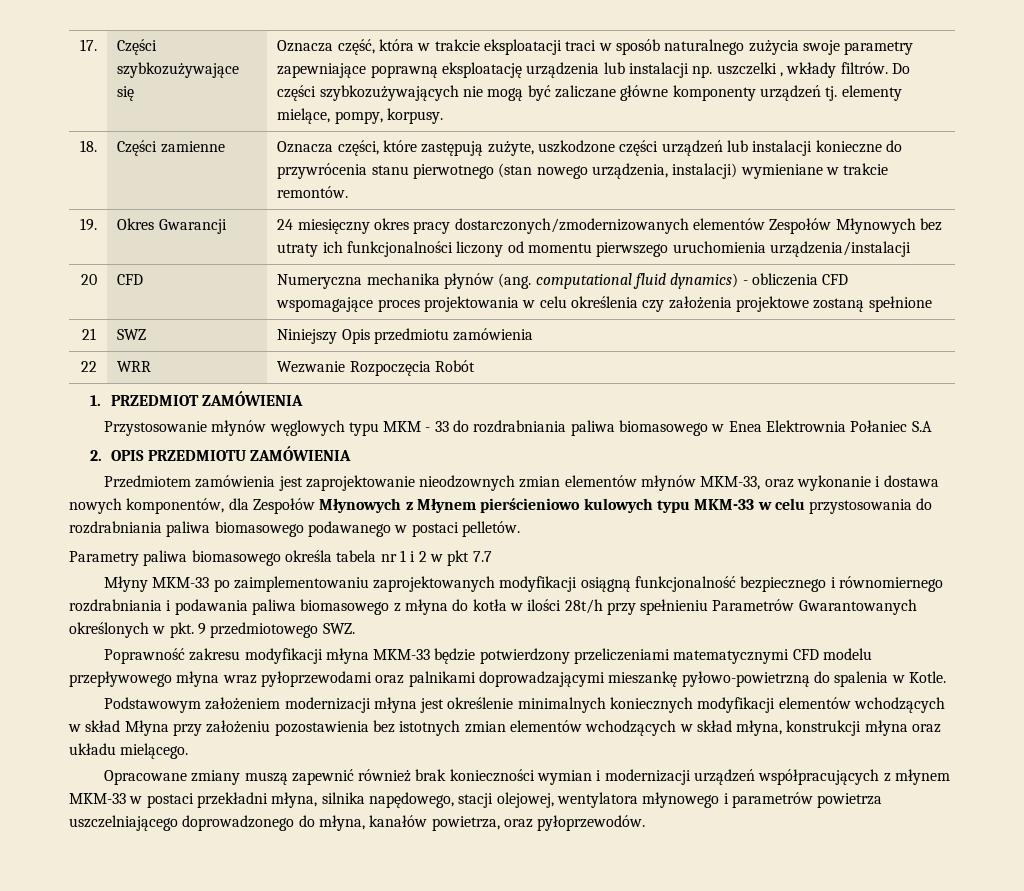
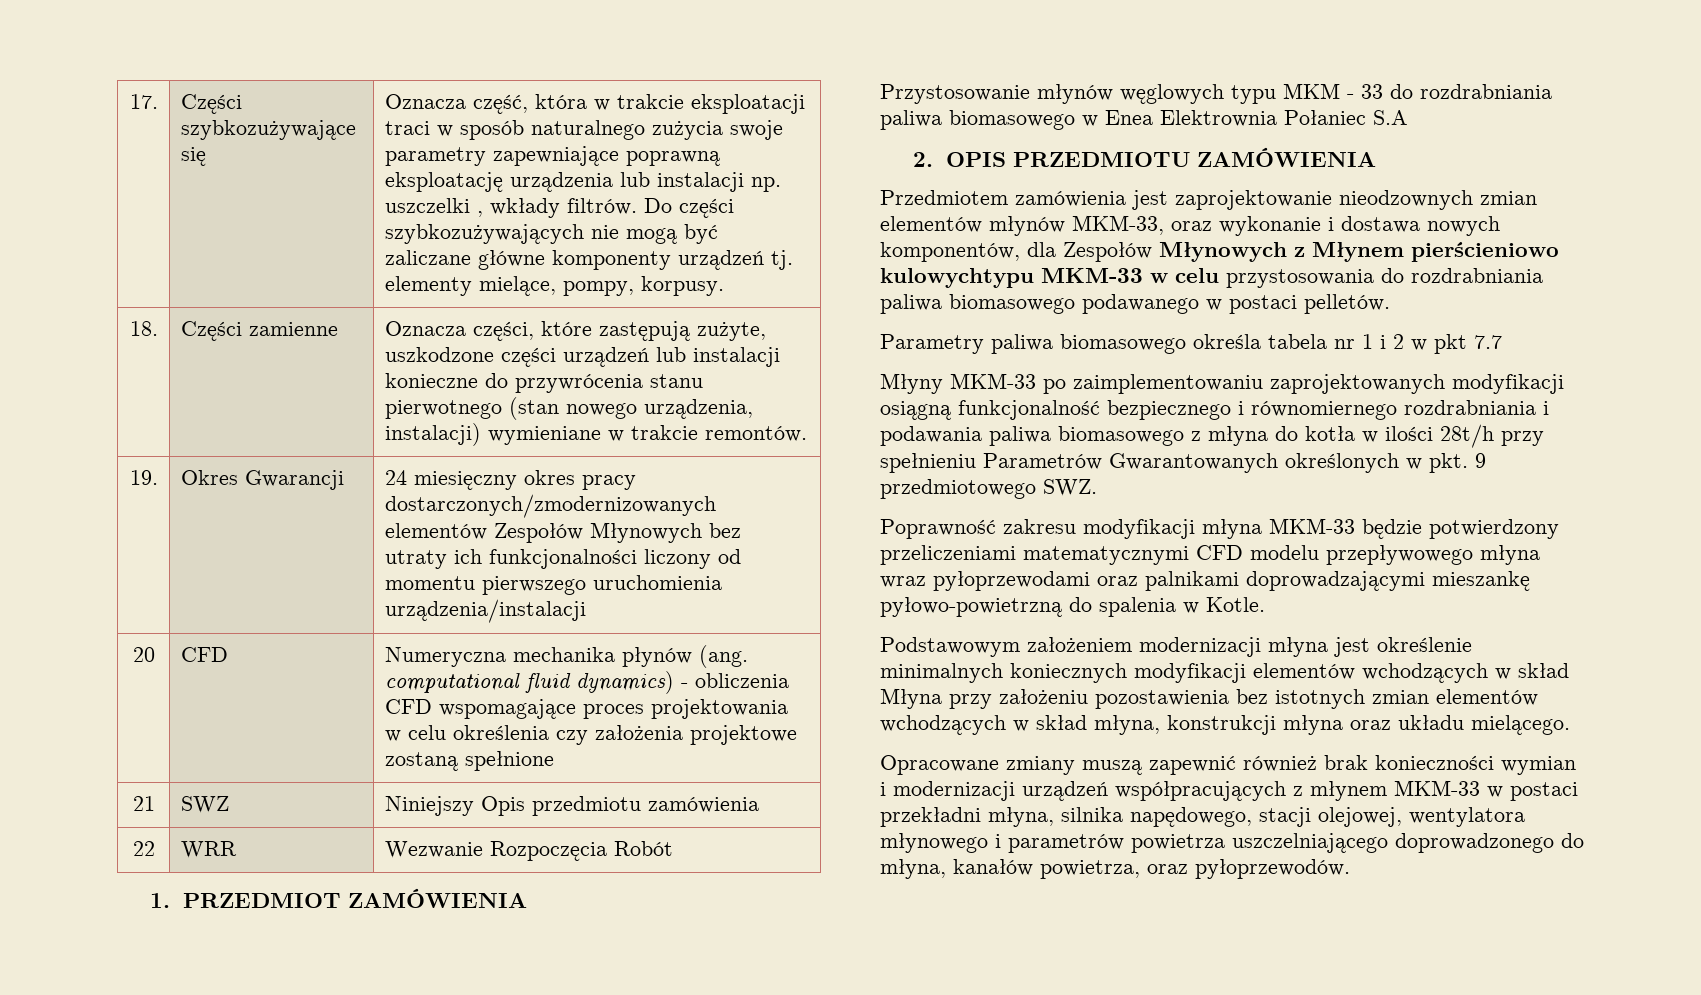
[583,498,690,513] kulowych typu -> [880,268,1034,288] kulowychtypu

